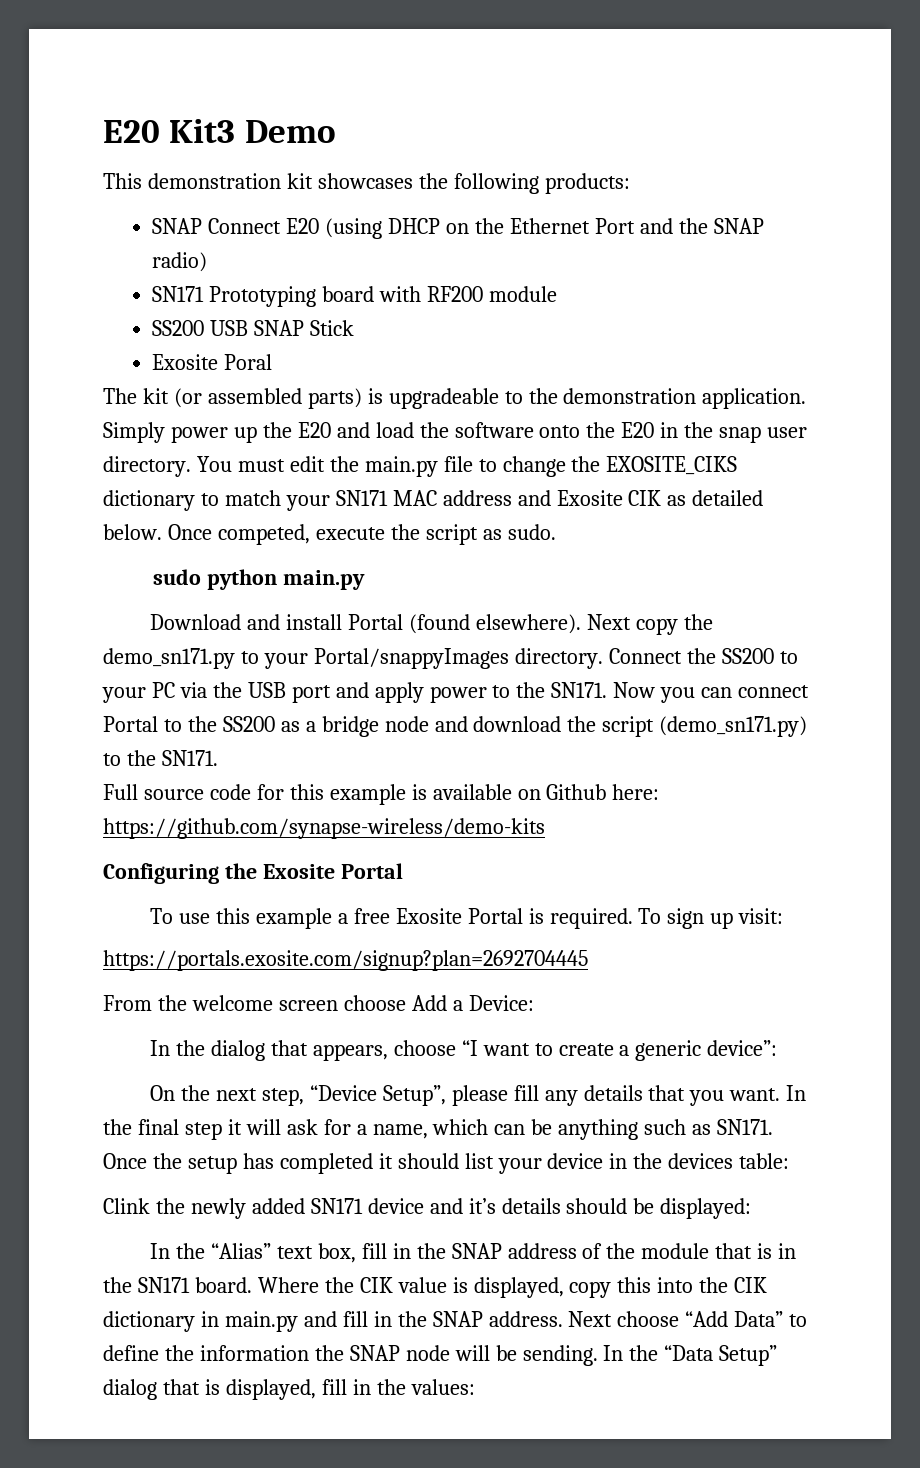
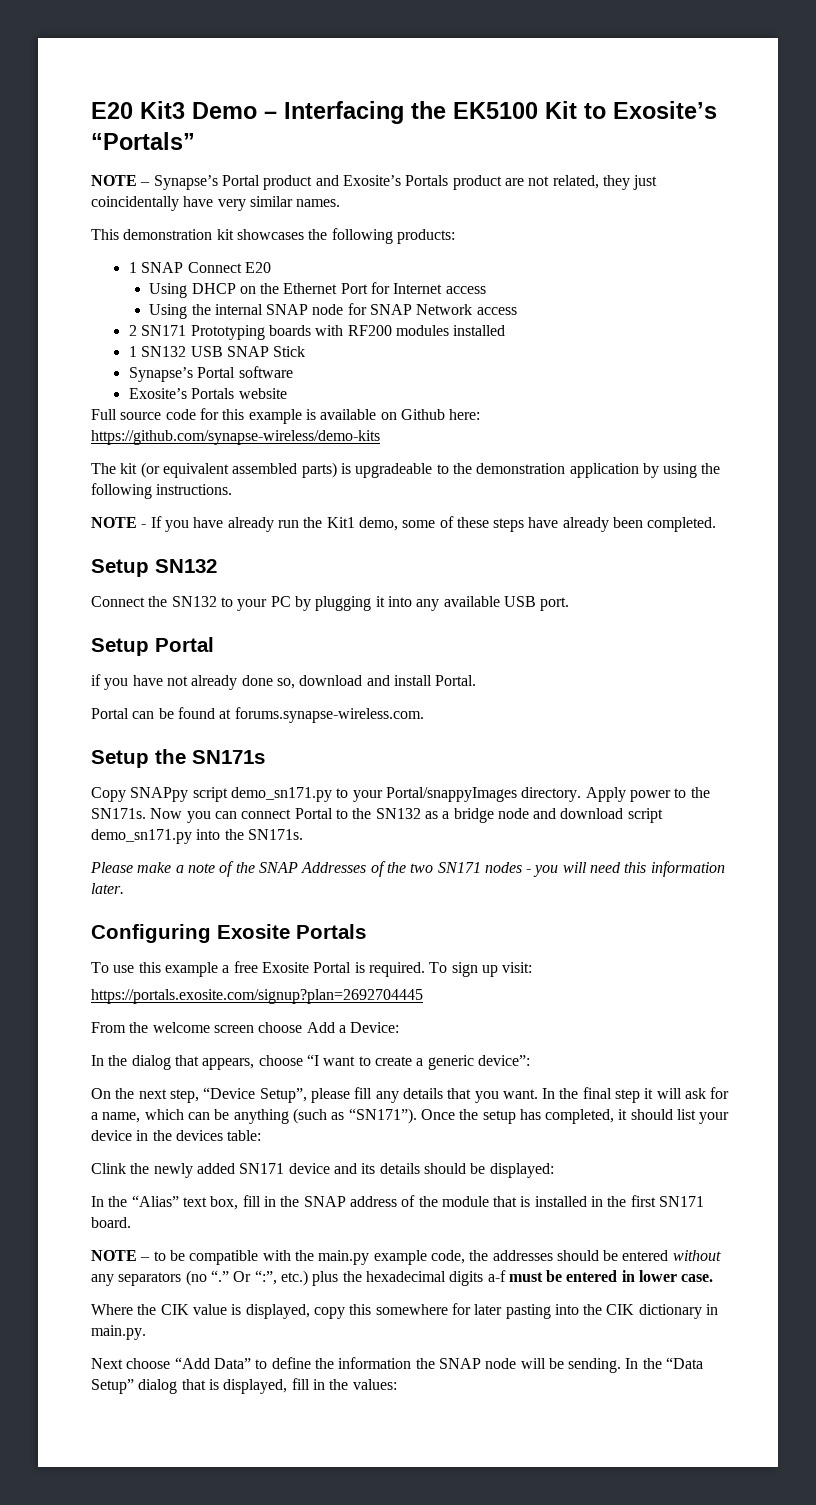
(336, 131) none -> [264,101,717,124] [91,132,195,150] [91,175,658,190] [91,196,341,211] – Interfacing the EK5100 Kit to Exosite’s “Portals” // NOTE – Synapse’s Portal product and Exosite’s Portals product are not related, they just coincidentally have very similar names.
(630, 183) none -> [128,262,137,273] 1
[325,218,383,239] (using -> [149,283,188,298] // Using
[639,218,764,234] [152,252,208,272] and the SNAP radio) // -> [371,282,486,294] [149,303,517,319] [128,325,137,336] for Internet access // Using the internal SNAP node for SNAP Network access // 2
[322,286,375,302] board -> [268,325,311,336] boards
[489,286,558,302] [152,320,205,336] module // SS200 -> [395,325,506,336] [128,346,187,357] modules installed // 1 SN132
[152,354,273,370] [103,388,807,409] [103,422,808,443] [103,456,738,477] [103,490,764,511] [103,524,556,545] [153,569,366,590] [150,614,713,635] [103,648,798,669] [102,682,810,703] [103,716,808,737] [103,750,218,766] Exosite Poral // The kit (or assembled parts) is upgradeable to the demonstration application. Simply power up the E20 and load the software onto the E20 in the snap user directory. You must edit the main.py file to change the EXOSITE_CIKS dictionary to match your SN171 MAC address and Exosite CIK as detailed below. Once competed, execute the script as sudo. // sudo python main.py // Download and install Portal (found elsewhere). Next copy the demo_sn171.py to your Portal/snappyImages directory. Connect the SS200 to your PC via the USB port and apply power to the SN171. Now you can connect Portal to the SS200 as a bridge node and download the script (demo_sn171.py) to the SN171. -> [128,366,293,382] [128,388,287,399] Synapse’s Portal software // Exosite’s Portals website
[103,863,403,884] Configuring the Exosite Portal -> [91,462,721,478] [91,483,233,499] [91,516,717,532] [91,559,217,577] [91,596,570,611] [91,637,214,656] [91,674,477,690] [91,707,424,723] [91,749,265,768] [91,787,710,802] [91,808,663,823] [91,829,303,844] [90,861,725,877] [91,883,124,894] [91,924,366,943] The kit (or equivalent assembled parts) is upgradeable to the demonstration application by using the following instructions. // NOTE - If you have already run the Kit1 demo, some of these steps have already been completed. // Setup SN132 // Connect the SN132 to your PC by plugging it into any available USB port. // Setup Portal // if you have not already done so, download and install Portal. // Portal can be found at forums.synapse-wireless.com. // Setup the SN171s // Copy SNAPpy script demo_sn171.py to your Portal/snappyImages directory. Apply power to the SN171s. Now you can connect Portal to the SN132 as a bridge node and download script demo_sn171.py into the SN171s. // Please make a note of the SNAP Addresses of the two SN171 nodes - you will need this information later. // Configuring Exosite Portals
[644,1119,774,1135] such as SN171. -> [292,1108,417,1124] (such as “SN171”).
[279,1153,373,1174] completed -> [545,1109,615,1124] completed,
[468,1198,496,1214] it’s -> [361,1163,376,1174] its
[778,1243,797,1259] [103,1277,132,1293] in the -> [534,1195,656,1207] installed in the first
(252, 1285) none -> [91,1250,721,1265] [91,1270,714,1286] // NOTE – to be compatible with the main.py example code, the addresses should be entered without any separators (no “.” Or “:”, etc.) plus the hexadecimal digits a-f must be entered in lower case. //
(652, 1285) none -> [375,1303,551,1319] somewhere for later pasting
[224,1311,563,1332] main.py and fill in the SNAP address. -> [91,1325,146,1340] main.py. //

